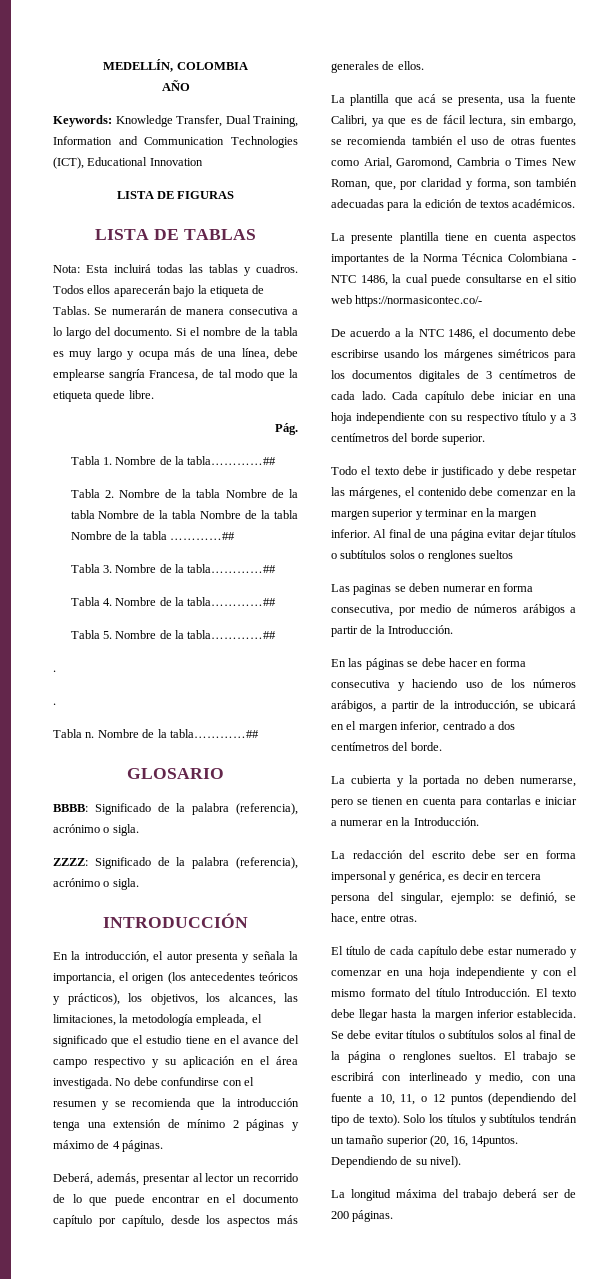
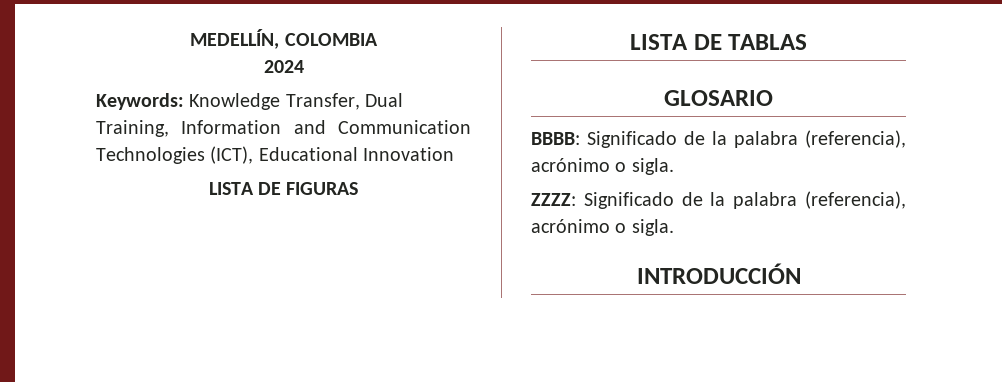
[161,80,190,91] AÑO -> [263,60,304,73] 2024
[53,264,298,276] [53,285,265,297] [53,306,298,315] [53,327,298,339] [53,348,299,360] [53,369,298,381] [53,390,154,402] [275,423,298,435] [70,456,277,465] [70,489,298,498] [70,510,298,519] [70,531,236,540] [70,564,277,573] [70,597,277,606] [70,630,277,639] [53,670,56,672] [53,703,56,705] [53,729,259,738] // Nota: Esta incluirá todas las tablas y cuadros. Todos ellos aparecerán bajo la etiqueta de Tablas. Se numerarán de manera consecutiva a lo largo del documento. Si el nombre de la tabla es muy largo y ocupa más de una línea, debe emplearse sangría Francesa, de tal modo que la etiqueta quede libre. // Pág. // Tabla 1. Nombre de la tabla…………## // Tabla 2. Nombre de la tabla Nombre de la tabla Nombre de la tabla Nombre de la tabla Nombre de la tabla …………## // Tabla 3. Nombre de la tabla…………## // Tabla 4. Nombre de la tabla…………## // Tabla 5. Nombre de la tabla…………## // . // . // Tabla n. Nombre de la tabla…………## -> (808, 42) none
[53,951,298,963] [53,972,298,984] [53,993,298,1005] [53,1014,262,1026] [53,1035,299,1047] [53,1056,298,1068] [53,1077,254,1089] [53,1098,299,1110] [53,1119,299,1131] [53,1140,164,1152] [53,1173,299,1185] [53,1194,298,1206] [53,1215,298,1227] [331,61,424,73] [331,94,576,106] [331,115,576,127] [331,136,576,145] [331,157,576,169] [331,178,577,190] [331,199,576,211] [331,232,576,244] [331,253,576,265] [331,274,576,286] [331,295,483,307] [331,328,576,340] [331,349,576,361] [331,370,576,382] [331,391,576,403] [331,412,576,424] [331,433,486,445] [331,466,577,478] [331,487,576,499] [331,508,538,520] [331,529,576,541] [331,550,513,562] [331,583,534,595] [331,604,576,616] [331,625,454,637] [331,658,526,670] [331,679,576,691] [331,700,576,712] [331,721,516,733] [331,742,442,751] [331,775,576,787] [331,796,577,808] [331,817,479,826] [331,850,576,859] [331,871,542,883] [331,892,576,904] [331,913,417,925] [331,946,577,958] [331,967,577,979] [331,988,576,997] [331,1009,576,1021] [331,1030,576,1039] [331,1051,576,1063] [331,1072,576,1084] [331,1093,577,1105] [331,1114,577,1126] [331,1135,518,1147] [331,1156,462,1168] [331,1189,576,1201] [331,1210,394,1222] // En la introducción, el autor presenta y señala la importancia, el origen (los antecedentes teóricos y prácticos), los objetivos, los alcances, las limitaciones, la metodología empleada, el significado que el estudio tiene en el avance del campo respectivo y su aplicación en el área investigada. No debe confundirse con el resumen y se recomienda que la introducción tenga una extensión de mínimo 2 páginas y máximo de 4 páginas. // Deberá, además, presentar al lector un recorrido de lo que puede encontrar en el documento capítulo por capítulo, desde los aspectos más generales de ellos. // La plantilla que acá se presenta, usa la fuente Calibri, ya que es de fácil lectura, sin embargo, se recomienda también el uso de otras fuentes como Arial, Garomond, Cambria o Times New Roman, que, por claridad y forma, son también adecuadas para la edición de textos académicos. // La presente plantilla tiene en cuenta aspectos importantes de la Norma Técnica Colombiana - NTC 1486, la cual puede consultarse en el sitio web https://normasicontec.co/- // De acuerdo a la NTC 1486, el documento debe escribirse usando los márgenes simétricos para los documentos digitales de 3 centímetros de cada lado. Cada capítulo debe iniciar en una hoja independiente con su respectivo título y a 3 centímetros del borde superior. // Todo el texto debe ir justificado y debe respetar las márgenes, el contenido debe comenzar en la margen superior y terminar en la margen inferior. Al final de una página evitar dejar títulos o subtítulos solos o renglones sueltos // Las paginas se deben numerar en forma consecutiva, por medio de números arábigos a partir de la Introducción. // En las páginas se debe hacer en forma consecutiva y haciendo uso de los números arábigos, a partir de la introducción, se ubicará en el margen inferior, centrado a dos centímetros del borde. // La cubierta y la portada no deben numerarse, pero se tienen en cuenta para contarlas e iniciar a numerar en la Introducción. // La redacción del escrito debe ser en forma impersonal y genérica, es decir en tercera persona del singular, ejemplo: se definió, se hace, entre otras. // El título de cada capítulo debe estar numerado y comenzar en una hoja independiente y con el mismo formato del título Introducción. El texto debe llegar hasta la margen inferior establecida. Se debe evitar títulos o subtítulos solos al final de la página o renglones sueltos. El trabajo se escribirá con interlineado y medio, con una fuente a 10, 11, o 12 puntos (dependiendo del tipo de texto). Solo los títulos y subtítulos tendrán un tamaño superior (20, 16, 14puntos. Dependiendo de su nivel). // La longitud máxima del trabajo deberá ser de 200 páginas. -> (801, 273) none

